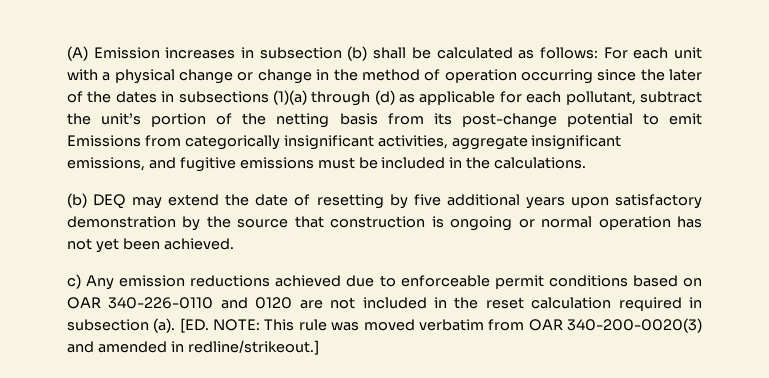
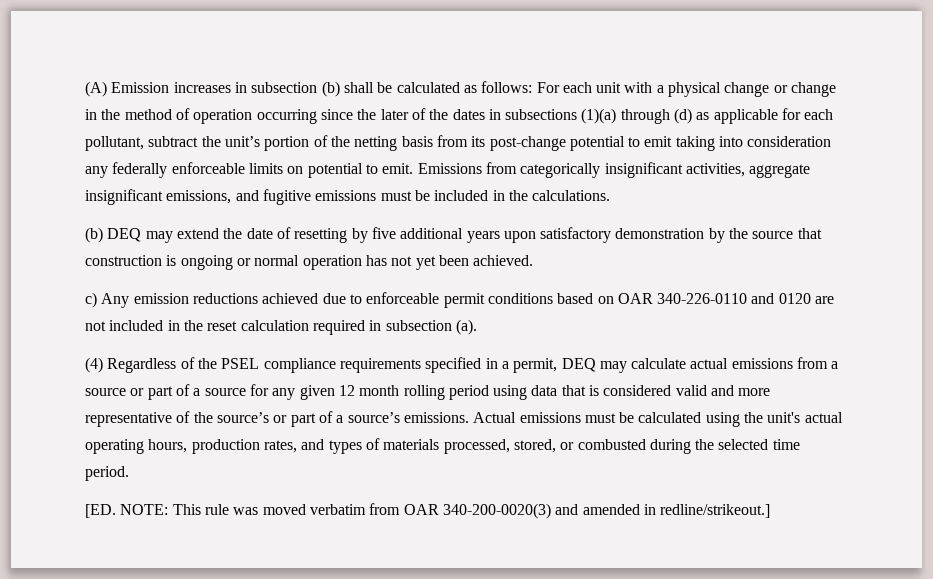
(702, 119) none -> [675,136,832,151] [85,162,414,178] taking into consideration any federally enforceable limits on potential to emit.
(176, 325) none -> [85,357,839,373] [85,384,771,400] [85,411,843,427] [85,438,800,454] [85,466,129,481] // (4) Regardless of the PSEL compliance requirements specified in a permit, DEQ may calculate actual emissions from a source or part of a source for any given 12 month rolling period using data that is considered valid and more representative of the source’s or part of a source’s emissions. Actual emissions must be calculated using the unit's actual operating hours, production rates, and types of materials processed, stored, or combusted during the selected time period. //

